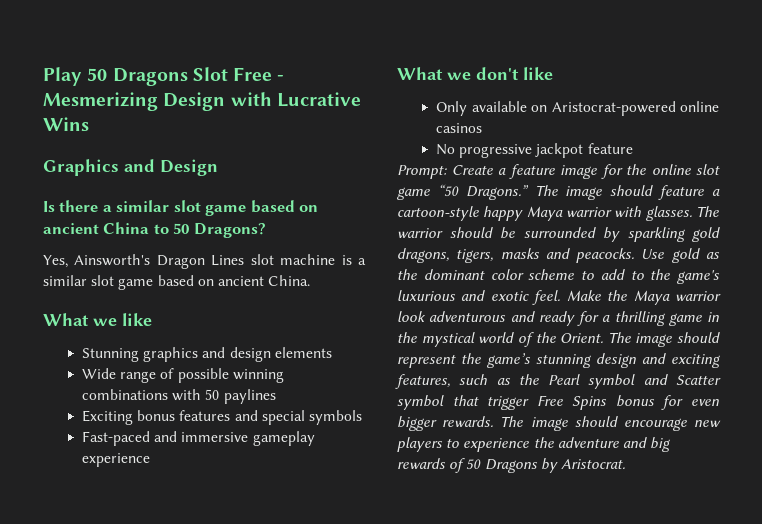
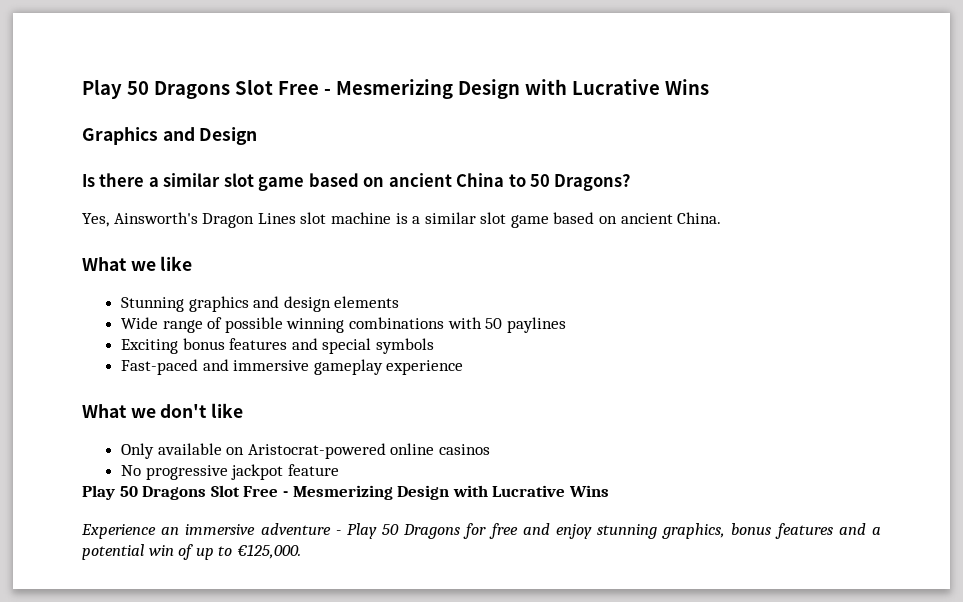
[397,164,720,179] [397,184,720,200] [397,206,719,221] [397,227,720,242] [397,248,720,263] [397,269,720,284] [397,290,721,305] [397,311,719,326] [397,332,720,347] [397,353,720,368] [395,374,721,389] [397,395,719,410] [397,416,721,431] [397,437,671,452] [397,458,625,473] Prompt: Create a feature image for the online slot game “50 Dragons.” The image should feature a cartoon-style happy Maya warrior with glasses. The warrior should be surrounded by sparkling gold dragons, tigers, masks and peacocks. Use gold as the dominant color scheme to add to the game's luxurious and exotic feel. Make the Maya warrior look adventurous and ready for a thrilling game in the mystical world of the Orient. The image should represent the game’s stunning design and exciting features, such as the Pearl symbol and Scatter symbol that trigger Free Spins bonus for even bigger rewards. The image should encourage new players to experience the adventure and big rewards of 50 Dragons by Aristocrat. -> [82,485,609,500] [81,523,881,539] [82,544,301,560] Play 50 Dragons Slot Free - Mesmerizing Design with Lucrative Wins // Experience an immersive adventure - Play 50 Dragons for free and enjoy stunning graphics, bonus features and a potential win of up to €125,000.

